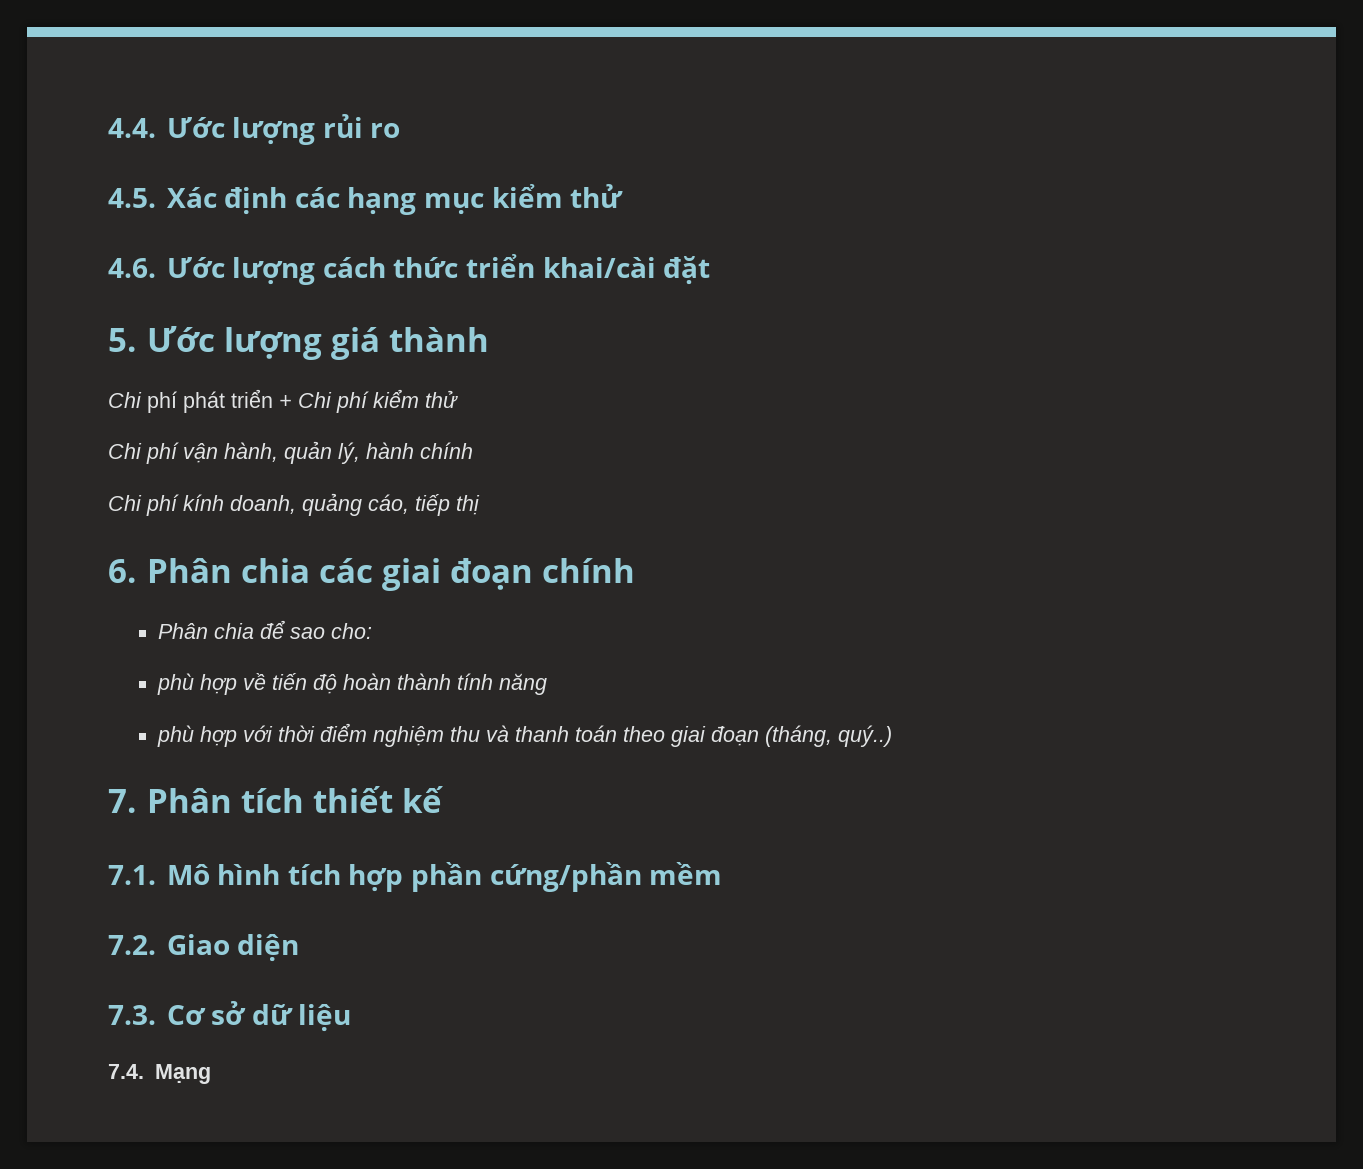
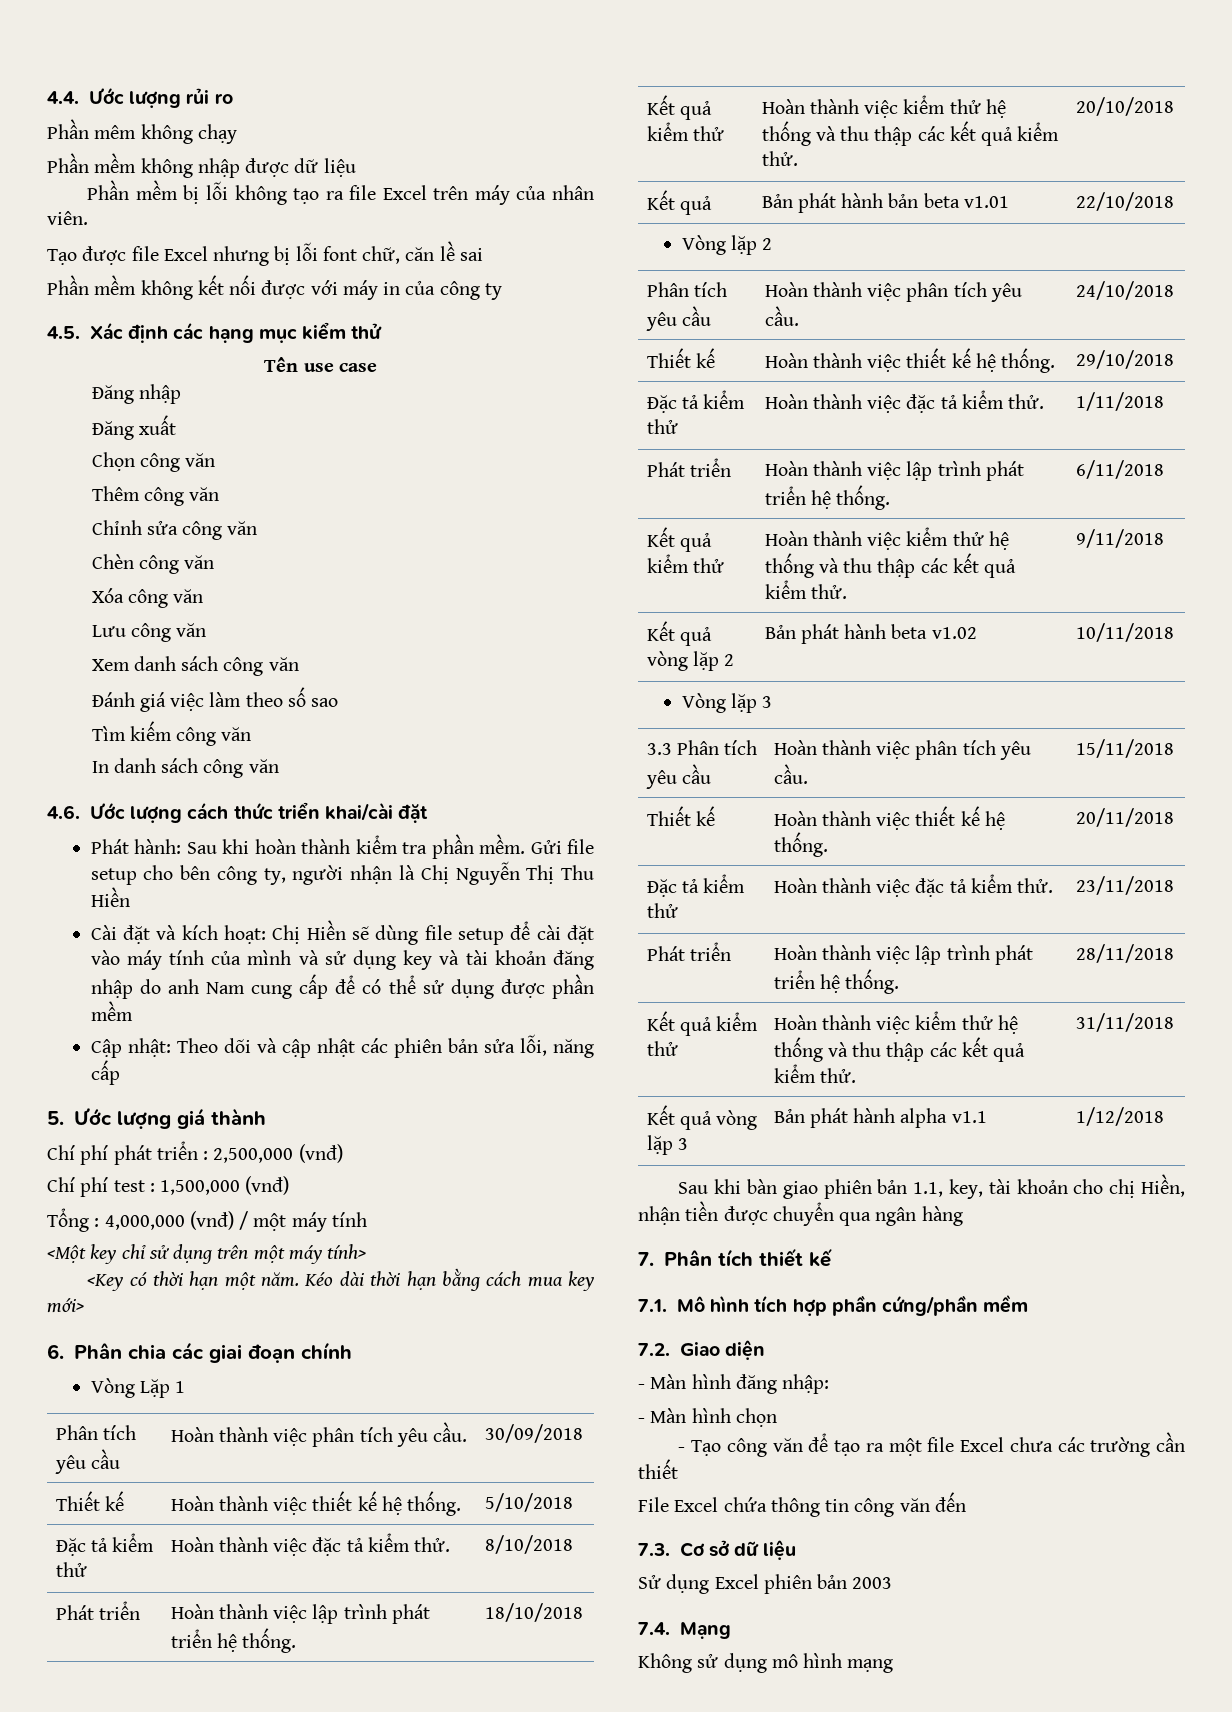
(401, 130) none -> [47,119,237,144] [47,153,356,178] [87,180,594,205] [47,211,88,225] [47,241,483,266] [47,275,502,300] // Phần mêm không chạy // Phần mềm không nhập được dữ liệu // Phần mềm bị lỗi không tạo ra file Excel trên máy của nhân viên. // Tạo được file Excel nhưng bị lỗi font chữ, căn lề sai // Phần mềm không kết nối được với máy in của công ty
(624, 196) none -> [264,357,377,372] [91,384,181,404] [91,415,176,440] [91,452,216,472] [91,486,220,506] [91,520,258,540] [91,554,215,574] [91,588,204,608] [91,623,207,642] [91,656,299,676] [91,687,339,712] [91,721,252,746] [91,758,279,778] // Tên use case // Đăng nhập // Đăng xuất // Chọn công văn // Thêm công văn // Chỉnh sửa công văn // Chèn công văn // Xóa công văn // Lưu công văn // Xem danh sách công văn // Đánh giá việc làm theo số sao // Tìm kiếm công văn // In danh sách công văn
(711, 270) none -> [90,834,594,859] [90,861,594,885] [90,887,130,907] [90,920,594,945] [90,950,594,970] [90,974,595,999] [90,1001,133,1021] [90,1034,594,1058] [90,1060,120,1085] // Phát hành: Sau khi hoàn thành kiểm tra phần mềm. Gửi file setup cho bên công ty, người nhận là Chị Nguyễn Thị Thu Hiền // Cài đặt và kích hoạt: Chị Hiền sẽ dùng file setup để cài đặt vào máy tính của mình và sử dụng key và tài khoản đăng nhập do anh Nam cung cấp để có thể sử dụng được phần mềm // Cập nhật: Theo dõi và cập nhật các phiên bản sửa lỗi, năng cấp
[108,392,142,408] Chi -> [47,1145,75,1160] Chí
[279,389,458,413] [108,441,473,464] [108,493,480,516] + Chi phí kiểm thử // Chi phí vận hành, quản lý, hành chính // Chi phí kính doanh, quảng cáo, tiếp thị -> [203,1144,343,1163] [47,1176,290,1197] [47,1208,367,1232] [47,1244,367,1264] [87,1268,594,1291] [47,1298,84,1313] : 2,500,000 (vnđ) // Chí phí test : 1,500,000 (vnđ) // Tổng : 4,000,000 (vnđ) / một máy tính // <Một key chỉ sử dụng trên một máy tính> // <Key có thời hạn một năm. Kéo dài thời hạn bằng cách mua key mới>
[157,620,372,639] [156,673,547,695] [156,723,892,747] Phân chia để sao cho: // phù hợp về tiến độ hoàn thành tính năng // phù hợp với thời điểm nghiệm thu và thanh toán theo giai đoạn (tháng, quý..) -> [90,1378,186,1398] [55,1425,136,1440] [54,1449,120,1474] [170,1422,468,1447] [484,1424,583,1443] [55,1491,124,1511] [170,1491,462,1516] [484,1493,573,1512] [55,1533,155,1556] [55,1562,87,1577] [170,1533,451,1556] [484,1535,573,1554] [55,1601,140,1620] [170,1604,430,1624] [170,1628,297,1653] [484,1603,583,1622] [646,95,712,120] [646,122,724,141] [761,95,1006,118] [761,121,1060,146] [761,151,798,166] [1075,97,1174,116] [646,190,712,215] [761,193,1009,213] [1075,192,1174,211] [681,235,773,255] [646,282,727,297] [645,306,711,331] [764,282,1022,302] [764,306,799,326] [1075,281,1174,300] [646,348,715,368] [764,348,1056,373] [1075,350,1174,369] [646,390,746,413] [646,419,678,434] [764,390,1045,413] [1075,392,1164,411] [646,458,731,477] [764,461,1024,481] [764,485,891,510] [1075,460,1164,479] [646,527,712,552] [646,554,724,573] [764,527,1009,550] [764,553,1017,578] [764,580,847,599] [1075,529,1164,548] [646,621,712,646] [646,651,735,671] [764,624,977,644] [1075,623,1174,642] [681,693,773,713] [646,740,758,755] [645,764,711,789] [773,740,1031,760] [773,764,808,784] [1075,739,1174,758] [646,806,715,826] [773,806,1005,830] [773,832,828,857] [1075,808,1174,827] [646,874,746,897] [646,903,678,918] [773,874,1054,897] [1075,876,1174,895] [646,942,731,961] [773,945,1033,965] [773,969,900,994] [1075,944,1174,963] [646,1011,759,1036] [646,1041,678,1056] [773,1011,1018,1034] [773,1037,1026,1062] [773,1064,856,1083] [1075,1013,1174,1032] [646,1105,758,1130] [646,1135,688,1155] [773,1108,987,1128] [1075,1107,1164,1126] [678,1174,1185,1199] [638,1201,963,1226] Vòng Lặp 1 // Phân tích yêu cầu | Hoàn thành việc phân tích yêu cầu. | 30/09/2018 // Thiết kế | Hoàn thành việc thiết kế hệ thống. | 5/10/2018 // Đặc tả kiểm thử | Hoàn thành việc đặc tả kiểm thử. | 8/10/2018 // Phát triển | Hoàn thành việc lập trình phát triển hệ thống. | 18/10/2018 // Kết quả kiểm thử | Hoàn thành việc kiểm thử hệ thống và thu thập các kết quả kiểm thử. | 20/10/2018 // Kết quả | Bản phát hành bản beta v1.01 | 22/10/2018 // Vòng lặp 2 // Phân tích yêu cầu | Hoàn thành việc phân tích yêu cầu. | 24/10/2018 // Thiết kế | Hoàn thành việc thiết kế hệ thống. | 29/10/2018 // Đặc tả kiểm thử | Hoàn thành việc đặc tả kiểm thử. | 1/11/2018 // Phát triển | Hoàn thành việc lập trình phát triển hệ thống. | 6/11/2018 // Kết quả kiểm thử | Hoàn thành việc kiểm thử hệ thống và thu thập các kết quả kiểm thử. | 9/11/2018 // Kết quả vòng lặp 2 | Bản phát hành beta v1.02 | 10/11/2018 // Vòng lặp 3 // 3.3 Phân tích yêu cầu | Hoàn thành việc phân tích yêu cầu. | 15/11/2018 // Thiết kế | Hoàn thành việc thiết kế hệ thống. | 20/11/2018 // Đặc tả kiểm thử | Hoàn thành việc đặc tả kiểm thử. | 23/11/2018 // Phát triển | Hoàn thành việc lập trình phát triển hệ thống. | 28/11/2018 // Kết quả kiểm thử | Hoàn thành việc kiểm thử hệ thống và thu thập các kết quả kiểm thử. | 31/11/2018 // Kết quả vòng lặp 3 | Bản phát hành alpha v1.1 | 1/12/2018 // Sau khi bàn giao phiên bản 1.1, key, tài khoản cho chị Hiền, nhận tiền được chuyển qua ngân hàng
(300, 948) none -> [638,1374,830,1394] [638,1408,777,1427] [678,1432,1185,1457] [638,1459,678,1479] [638,1492,966,1517] // - Màn hình đăng nhập: // - Màn hình chọn // - Tạo công văn để tạo ra một file Excel chưa các trường cần thiết // File Excel chứa thông tin công văn đến
[108,1064,211,1084] 7.4. Mạng -> [638,1574,893,1594] [638,1622,731,1639] [638,1653,894,1673] Sử dụng Excel phiên bản 2003 // 7.4. Mạng // Không sử dụng mô hình mạng

